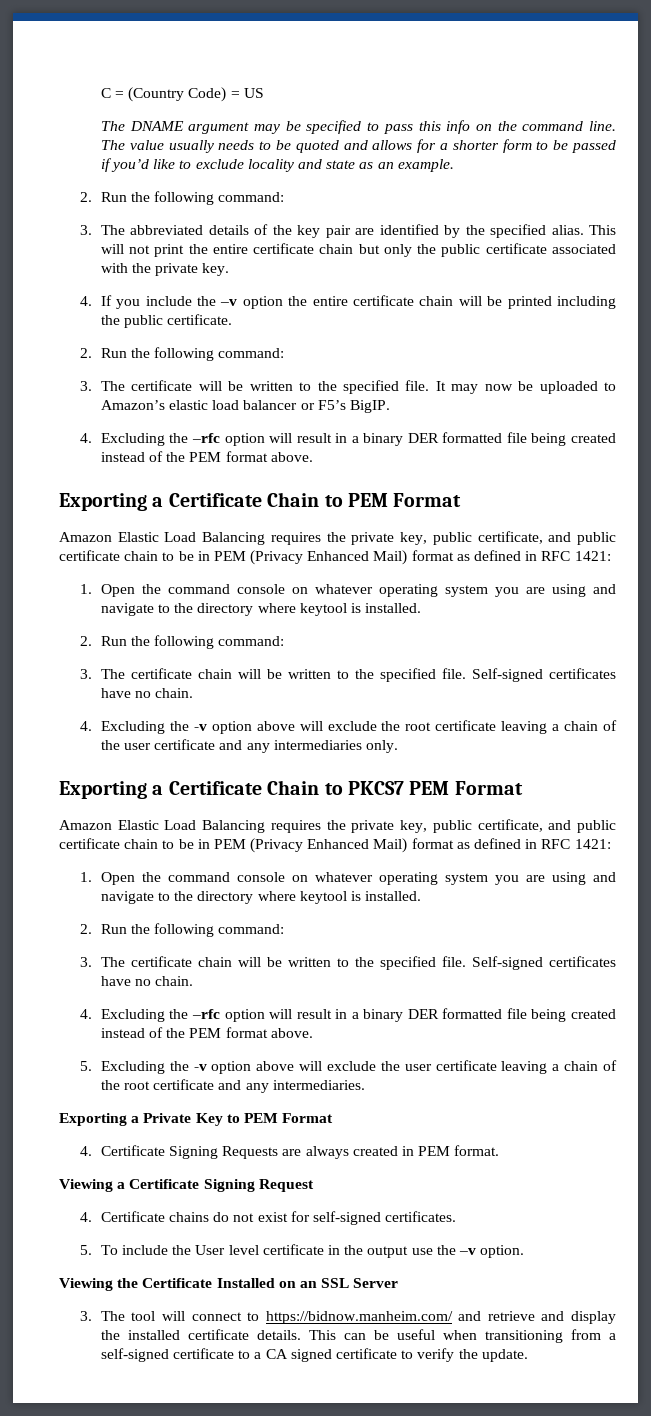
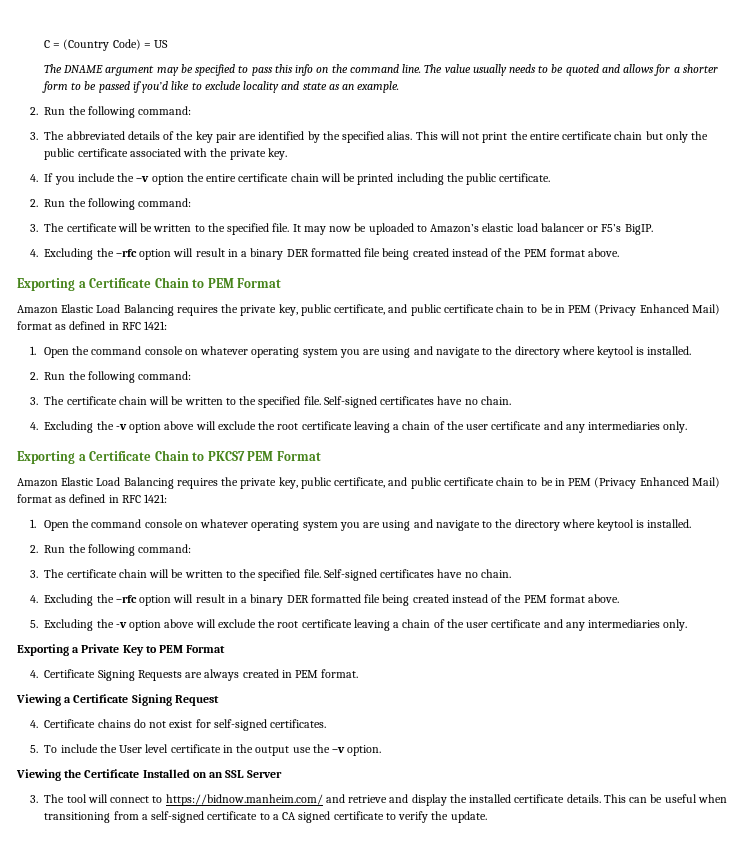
[404,1060,617,1074] [100,1079,365,1093] user certificate leaving a chain of the root certificate and any intermediaries. -> [277,619,688,631] root certificate leaving a chain of the user certificate and any intermediaries only.

